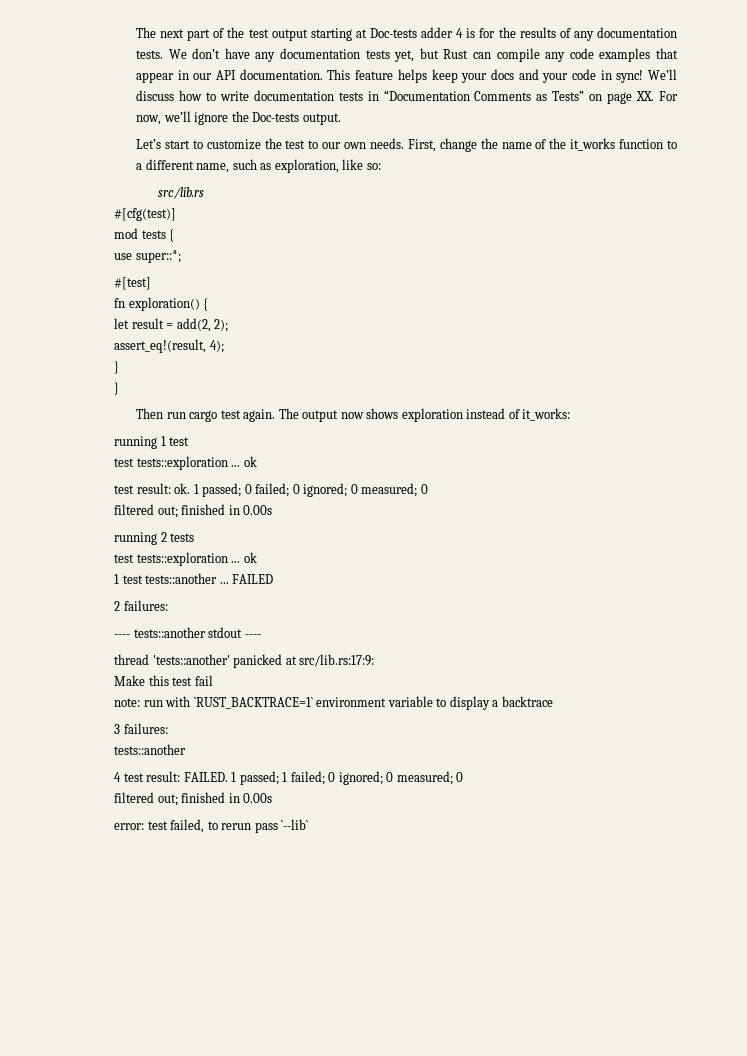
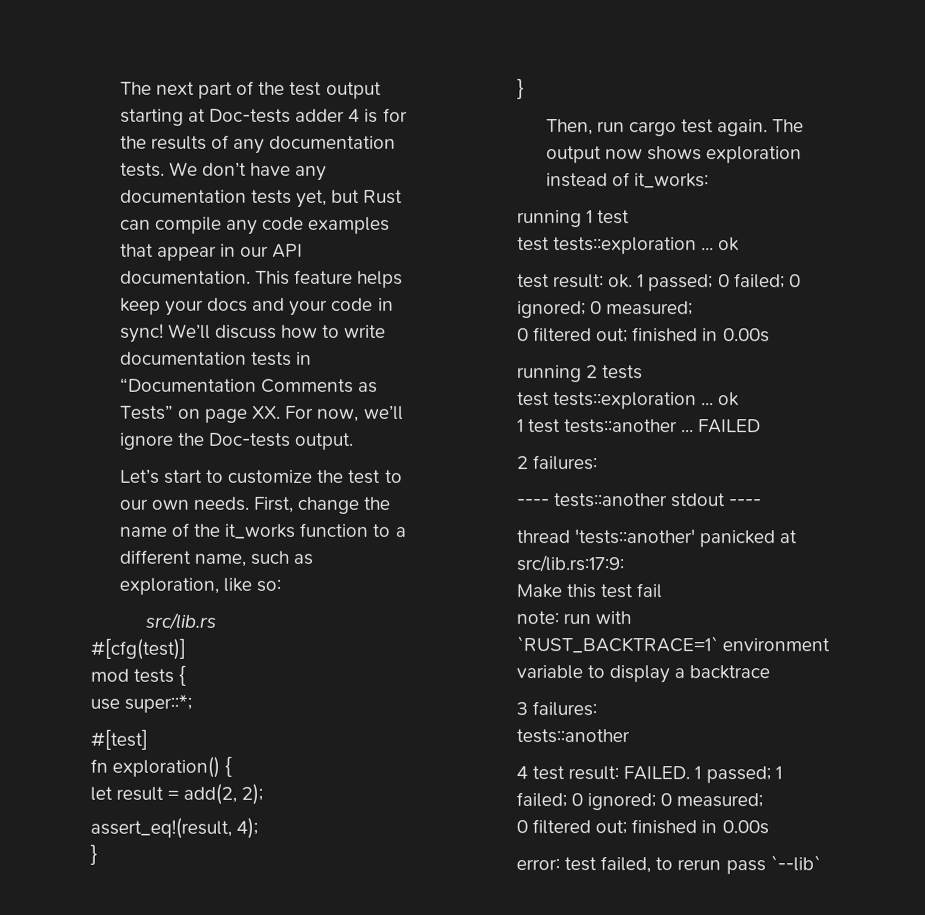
[136,408,164,419] Then -> [545,119,593,136] Then,
[420,484,428,494] 0 // -> [516,328,529,342] // 0
[456,772,464,782] 0 // -> [515,820,528,834] // 0

